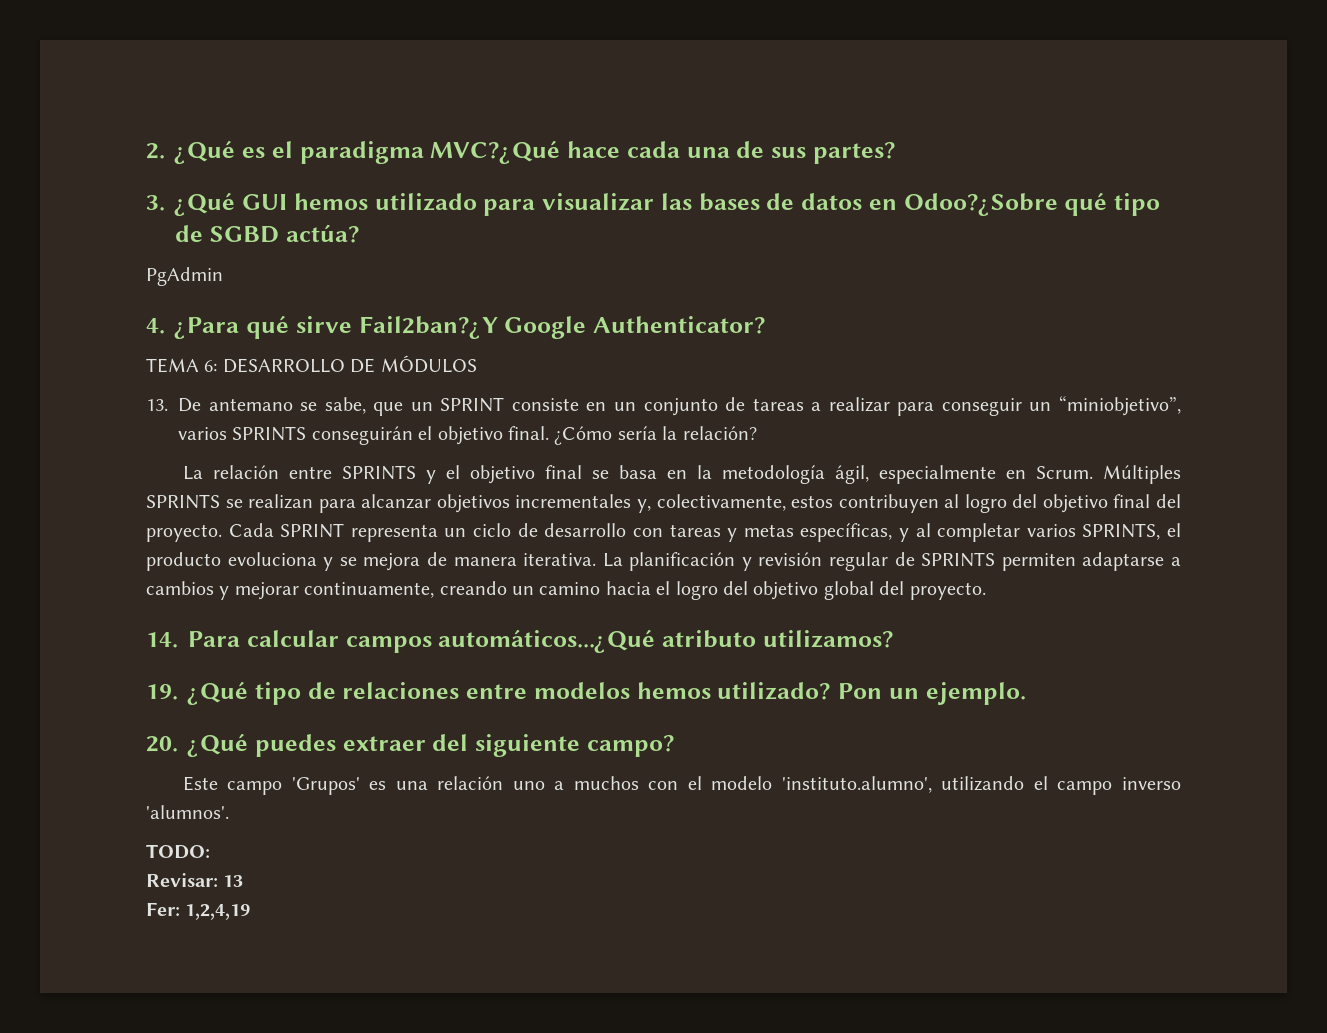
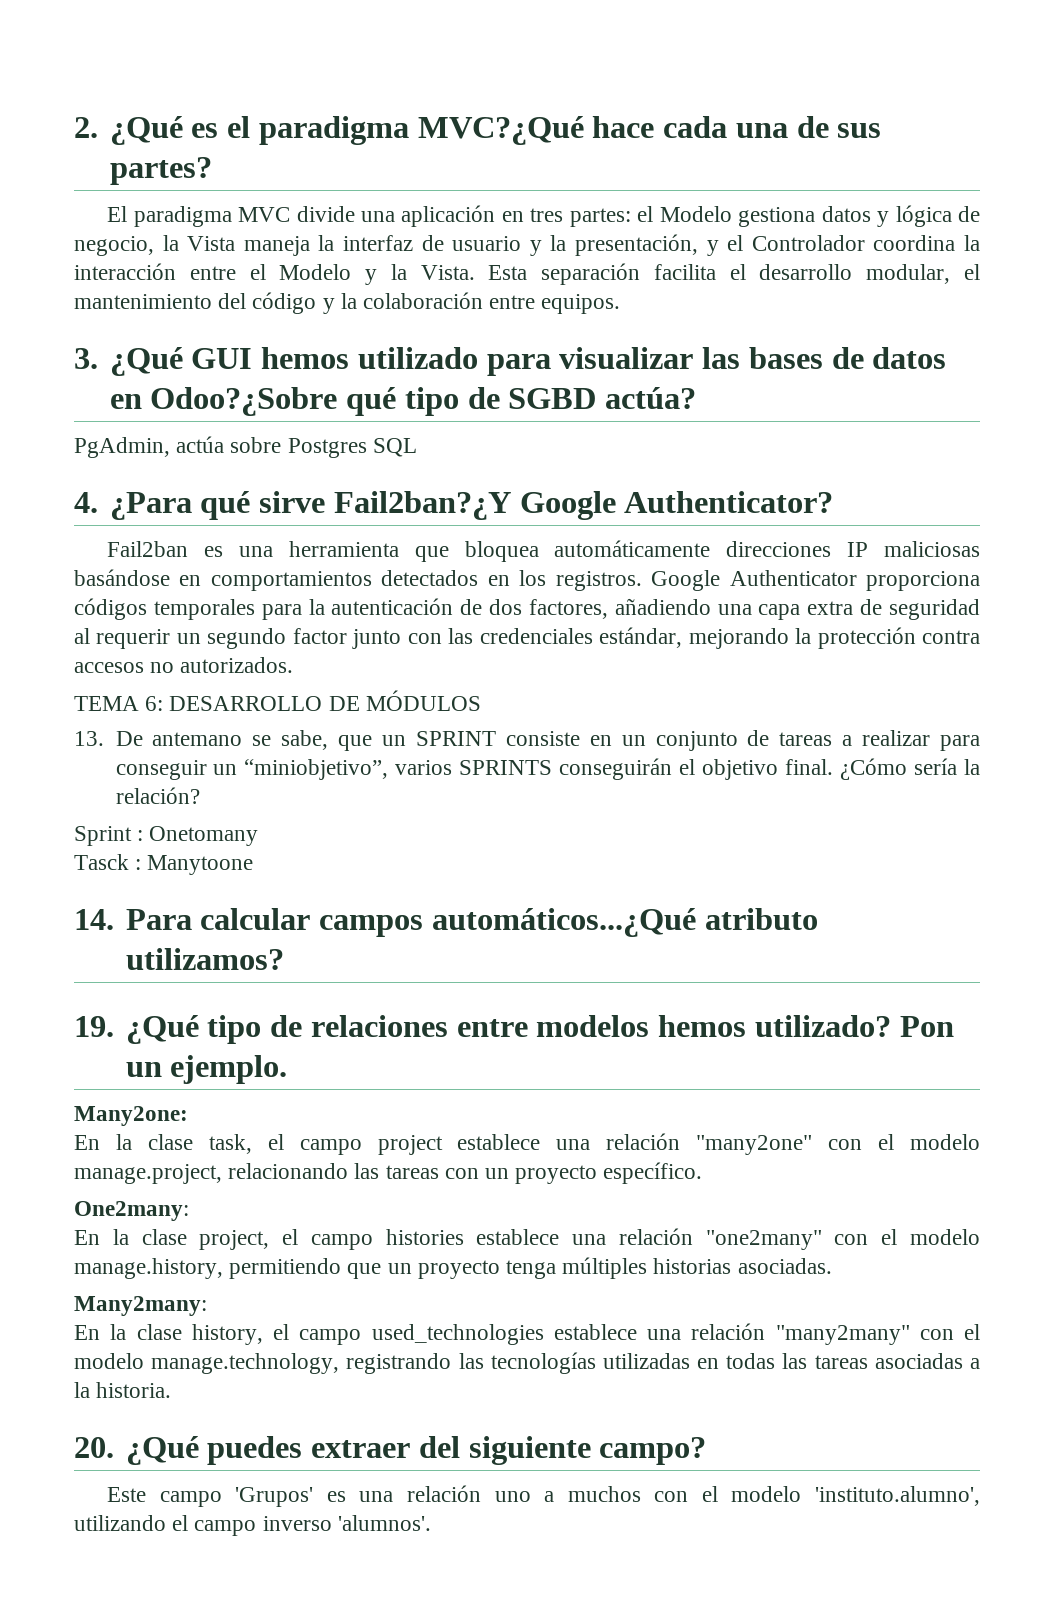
(896, 153) none -> [107,205,980,227] [74,234,981,256] [74,263,980,285] [74,292,621,314] // El paradigma MVC divide una aplicación en tres partes: el Modelo gestiona datos y lógica de negocio, la Vista maneja la interfaz de usuario y la presentación, y el Controlador coordina la interacción entre el Modelo y la Vista. Esta separación facilita el desarrollo modular, el mantenimiento del código y la colaboración entre equipos.
[146,267,223,286] PgAdmin -> [74,436,417,458] PgAdmin, actúa sobre Postgres SQL
(767, 325) none -> [107,540,980,562] [74,569,981,591] [74,598,980,620] [74,627,980,649] [74,657,294,673] // Fail2ban es una herramienta que bloquea automáticamente direcciones IP maliciosas basándose en comportamientos detectados en los registros. Google Authenticator proporciona códigos temporales para la autenticación de dos factores, añadiendo una capa extra de seguridad al requerir un segundo factor junto con las credenciales estándar, mejorando la protección contra accesos no autorizados.
[182,465,1181,484] [146,494,1181,513] [146,523,1181,542] [146,552,1182,571] [146,581,986,600] La relación entre SPRINTS y el objetivo final se basa en la metodología ágil, especialmente en Scrum. Múltiples SPRINTS se realizan para alcanzar objetivos incrementales y, colectivamente, estos contribuyen al logro del objetivo final del proyecto. Cada SPRINT representa un ciclo de desarrollo con tareas y metas específicas, y al completar varios SPRINTS, el producto evoluciona y se mejora de manera iterativa. La planificación y revisión regular de SPRINTS permiten adaptarse a cambios y mejorar continuamente, creando un camino hacia el logro del objetivo global del proyecto. -> [74,826,259,846] [74,854,254,875] Sprint : Onetomany // Tasck : Manytoone
(1026, 693) none -> [74,1106,188,1126] [74,1133,980,1155] [74,1162,703,1184] [74,1201,189,1221] [74,1228,980,1250] [74,1257,832,1279] [74,1296,207,1316] [74,1323,980,1345] [74,1352,980,1374] [74,1382,172,1398] // Many2one: // En la clase task, el campo project establece una relación "many2one" con el modelo manage.project, relacionando las tareas con un proyecto específico. // One2many: // En la clase project, el campo histories establece una relación "one2many" con el modelo manage.history, permitiendo que un proyecto tenga múltiples historias asociadas. // Many2many: // En la clase history, el campo used_technologies establece una relación "many2many" con el modelo manage.technology, registrando las tecnologías utilizadas en todas las tareas asociadas a la historia.
[146,844,210,859] [146,873,244,887] [146,902,251,920] // TODO: // Revisar: 13 // Fer: 1,2,4,19 -> (431, 1523) none

